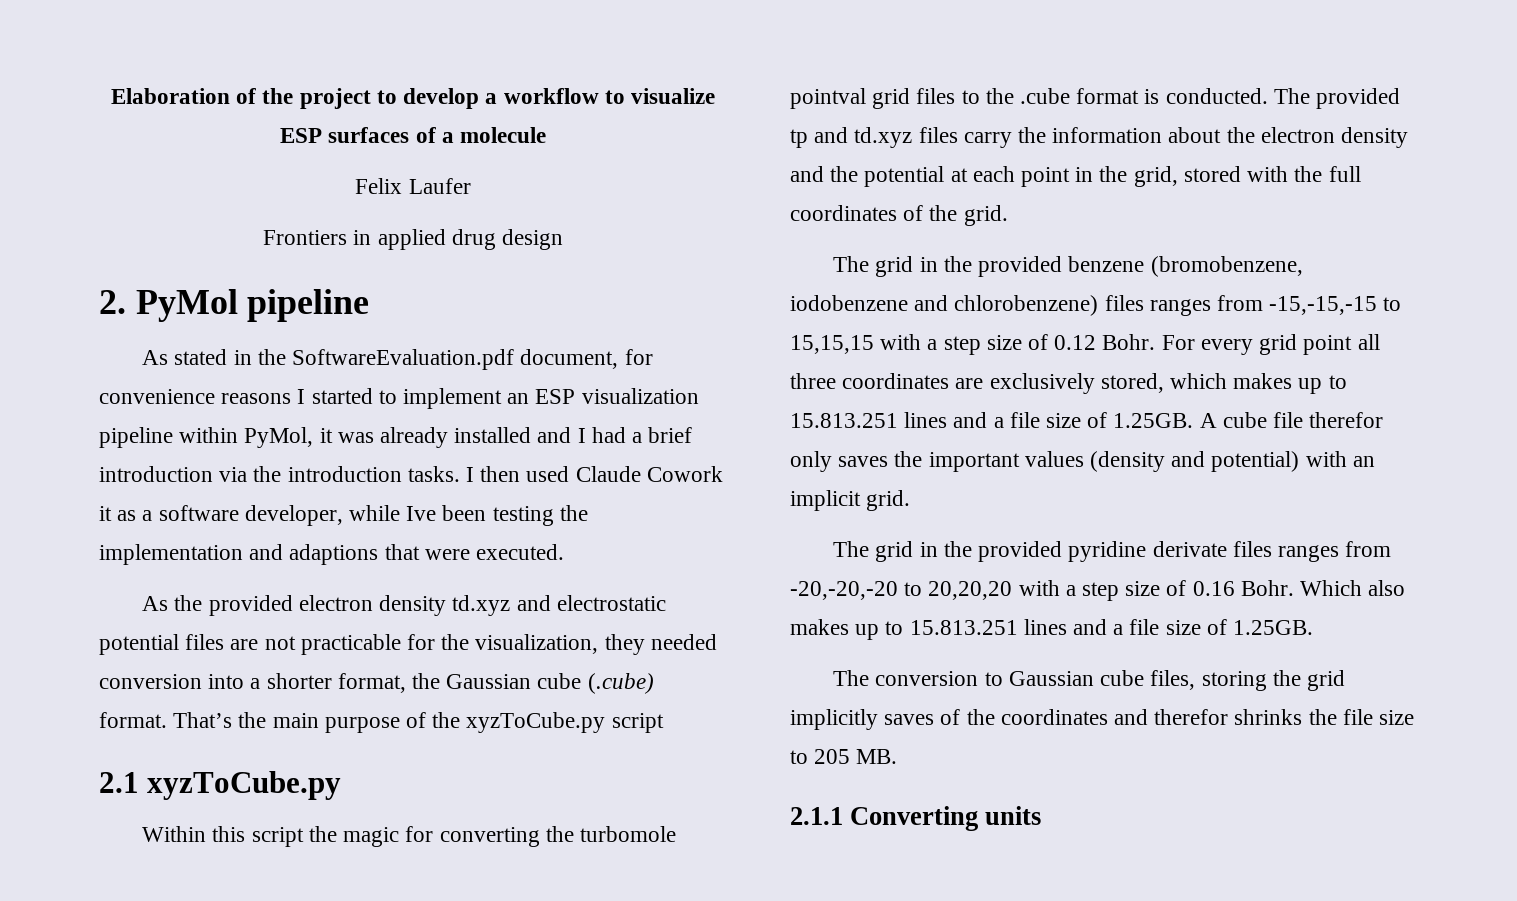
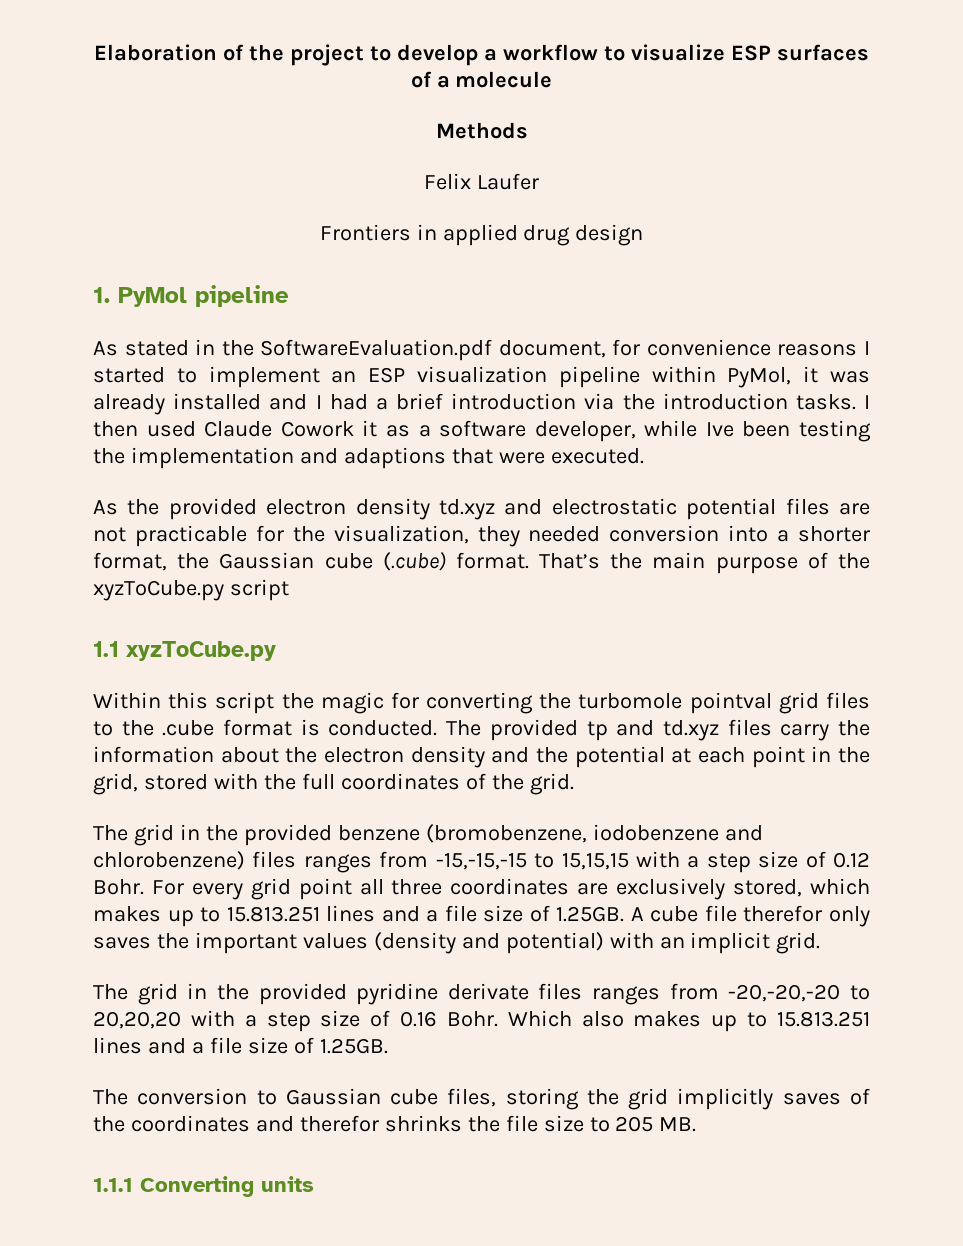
(546, 135) none -> [435,122,528,139] // Methods
[99,290,126,314] 2. -> [93,287,110,303] 1.
[99,772,139,793] 2.1 -> [93,641,119,657] 1.1
[790,807,843,825] 2.1.1 -> [93,1178,133,1192] 1.1.1

